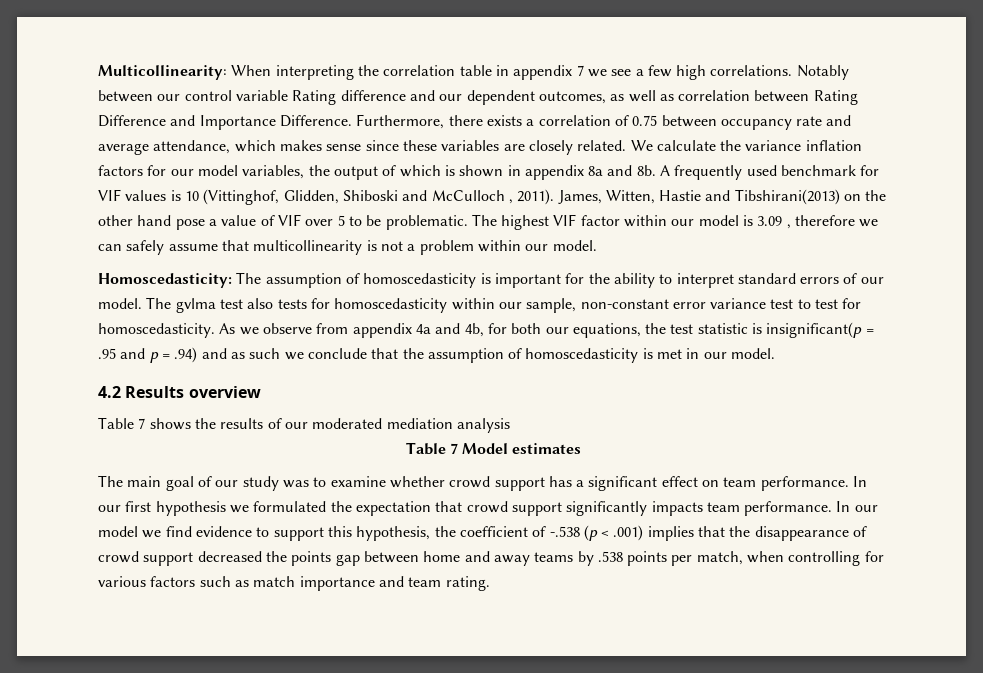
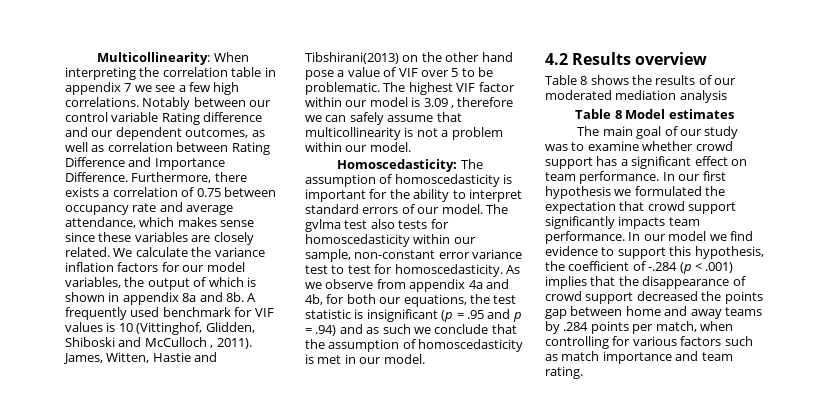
[766,322,863,338] insignificant(p -> [366,309,454,322] insignificant (p
[138,418,146,429] 7 -> [580,76,588,85] 8
[449,443,458,454] 7 -> [614,110,622,119] 8
[549,526,580,537] -.538 -> [648,262,678,271] -.284
[597,551,623,562] .538 -> [563,322,589,331] .284

